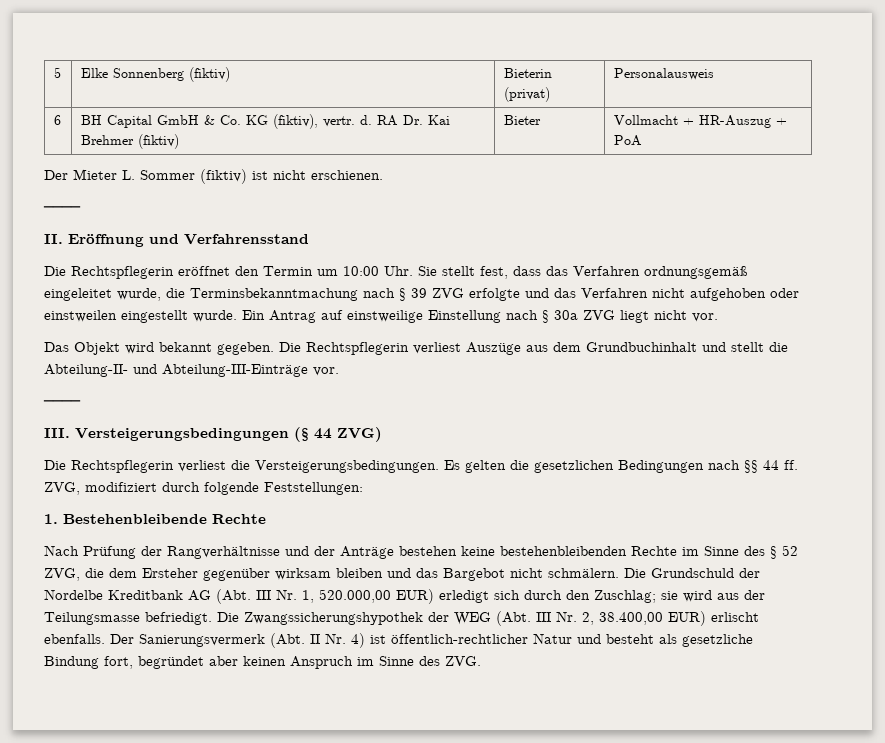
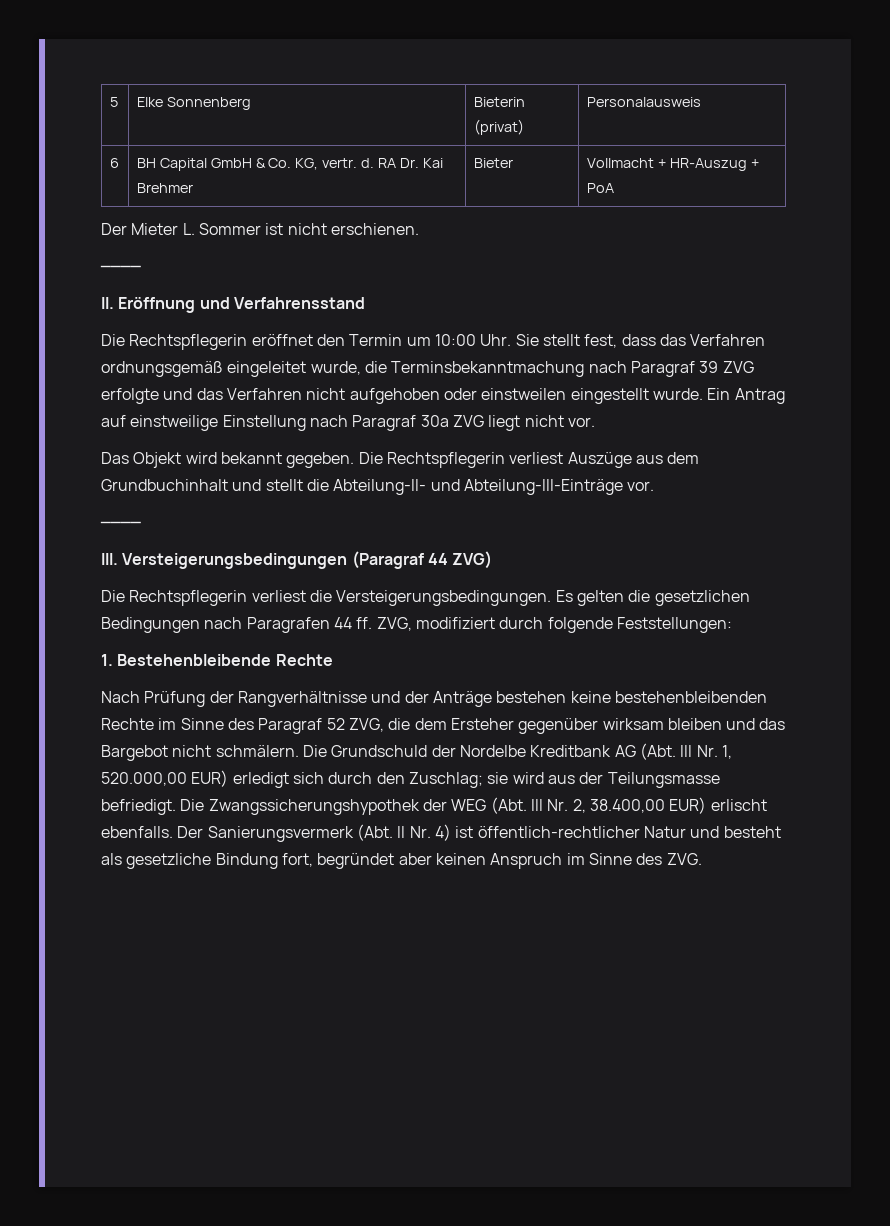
[188,67,230,82] (fiktiv) -> (251, 103) none
[245,114,318,129] KG (fiktiv), -> [295,158,319,170] KG,
[137,134,179,149] (fiktiv) -> (193, 188) none
[200,169,247,184] (fiktiv) -> (261, 229) none
[399,288,406,301] § -> [630,361,695,377] Paragraf
[542,310,549,323] § -> [352,415,417,431] Paragraf
[294,427,309,442] (§ -> [351,551,424,569] (Paragraf
[744,460,758,473] §§ -> [246,617,330,633] Paragrafen
[770,546,777,559] § -> [258,718,323,734] Paragraf

